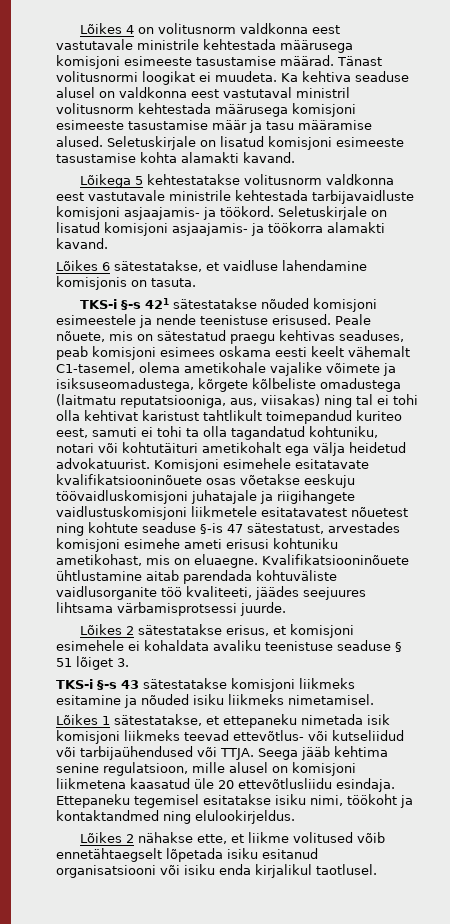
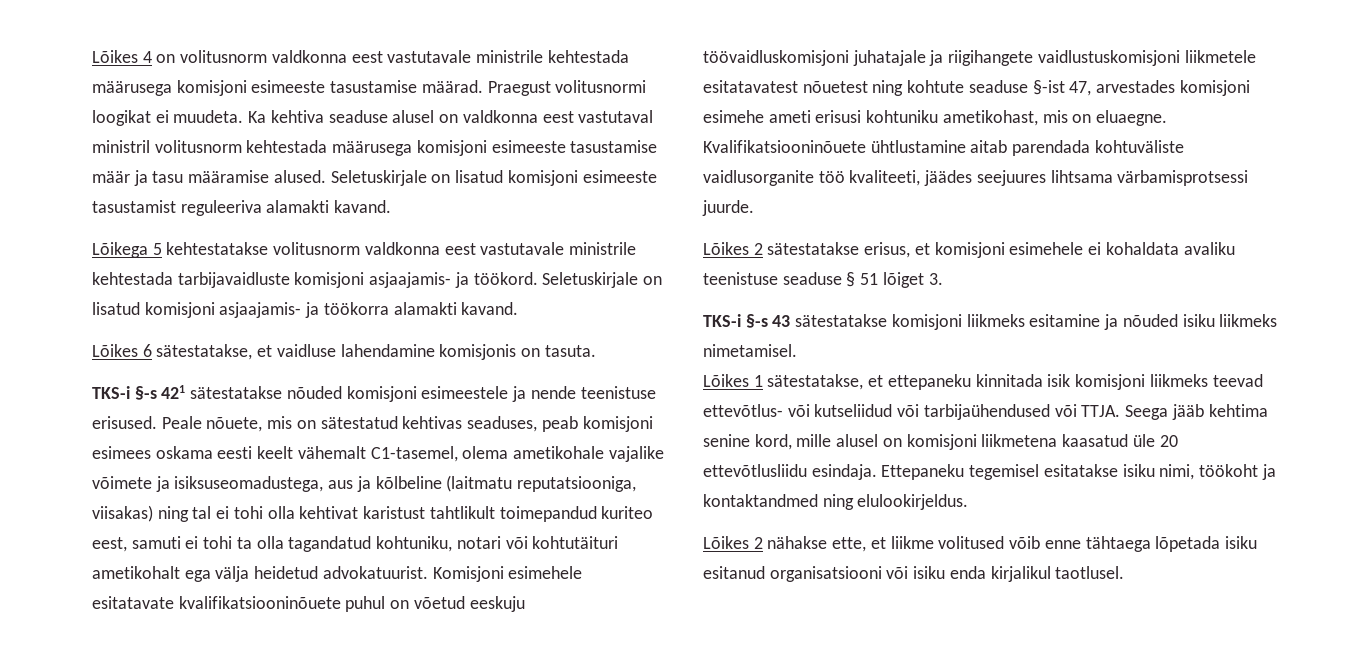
[337,56,382,66] Tänast -> [487,81,551,96] Praegust
[56,152,177,163] tasustamise kohta -> [92,200,262,216] tasustamist reguleeriva
[230,334,275,344] praegu -> (398, 422) none
[198,378,401,392] kõrgete kõlbeliste omadustega -> [328,476,442,492] aus ja kõlbeline
[230,398,257,406] aus, -> (637, 484) none
[206,474,300,485] osas võetakse -> [345,596,465,612] puhul on võetud
[200,523,324,534] §-is 47 sätestatust, -> [1032,80,1092,96] §-ist 47,
[301,714,363,725] nimetada -> [975,374,1043,387] kinnitada
[103,762,188,776] regulatsioon, -> [754,434,792,450] kord,
[56,848,162,862] ennetähtaegselt -> [1044,536,1151,552] enne tähtaega

